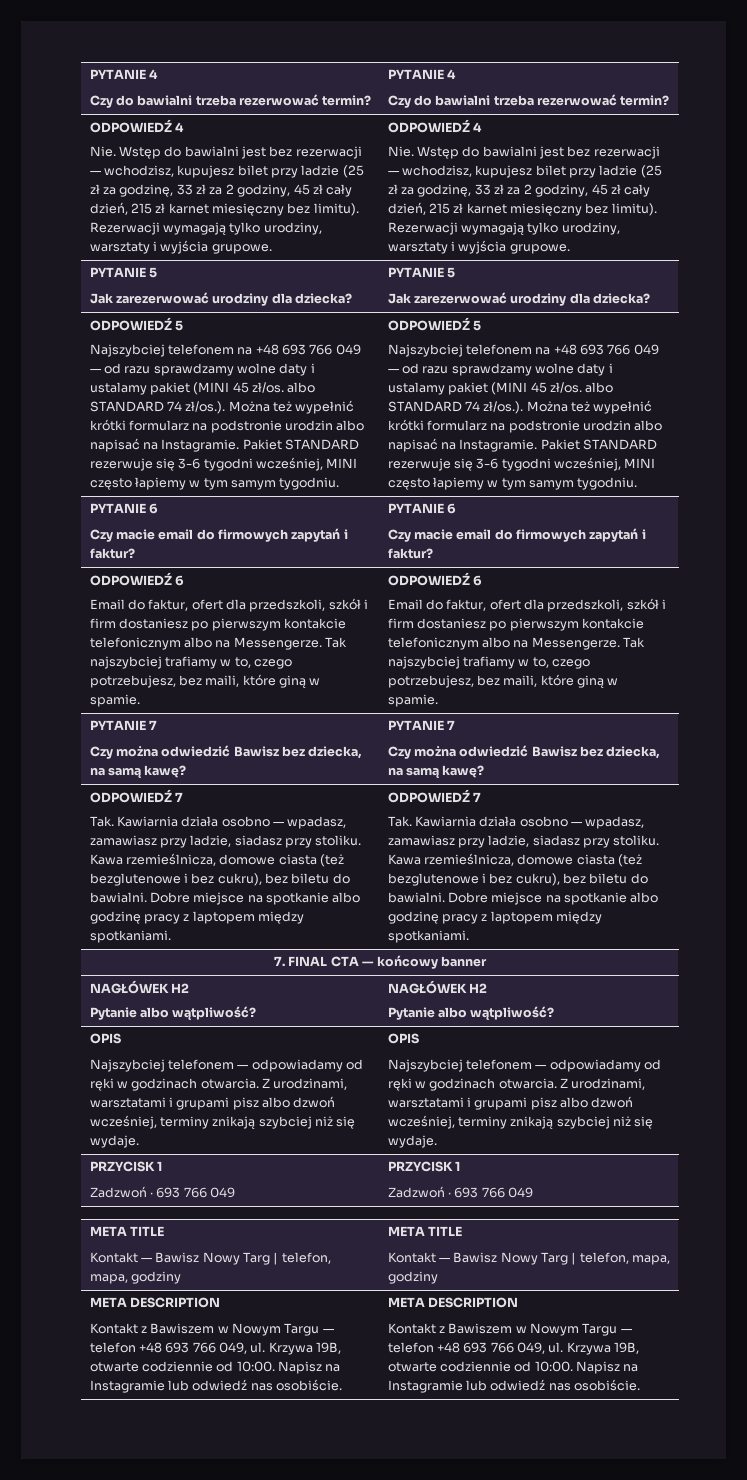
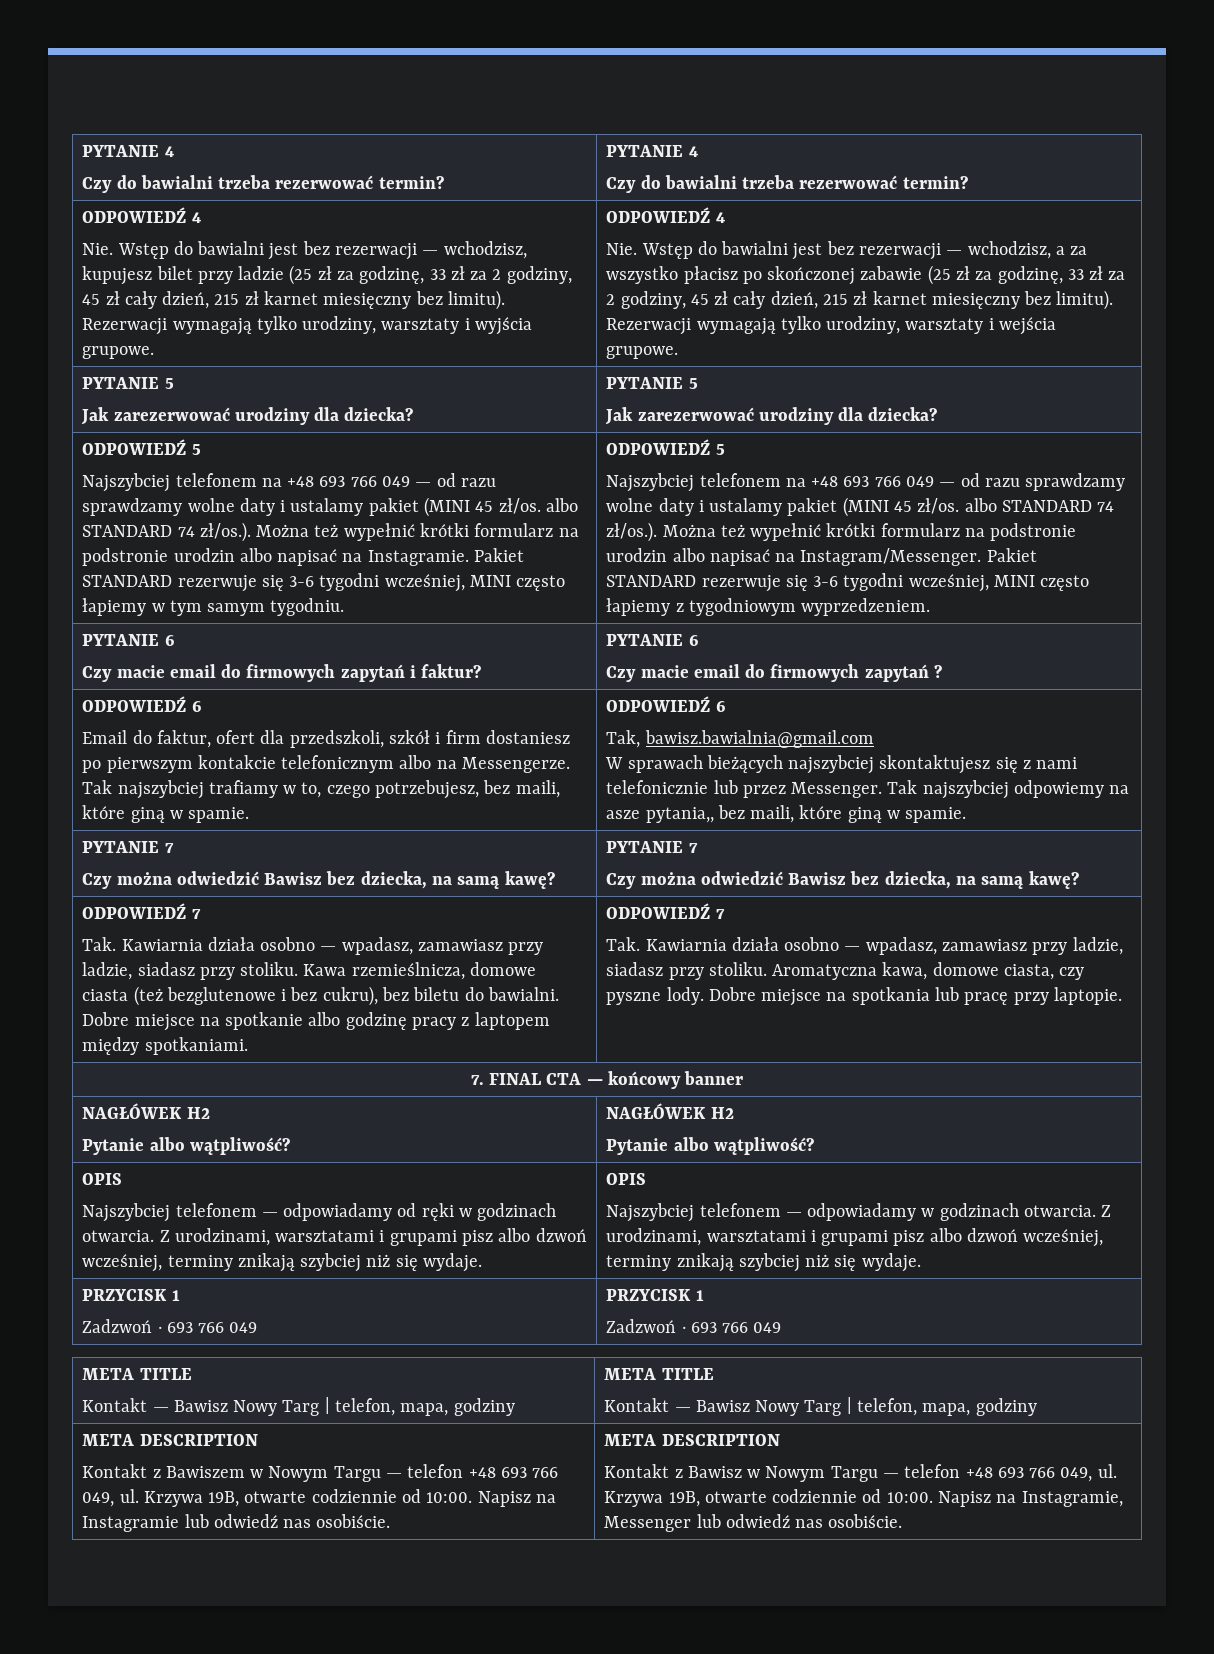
[475,165,638,178] kupujesz bilet przy ladzie -> [1055,246,1088,255] [606,266,923,285] a za wszystko płacisz po skończonej zabawie
[458,240,507,254] wyjścia -> [998,317,1056,335] wejścia
[459,439,538,452] Instagramie. -> [800,548,982,566] Instagram/Messenger.
[487,477,638,490] w tym samym tygodniu. -> [675,598,931,616] z tygodniowym wyprzedzeniem.
[641,529,646,539] [387,548,433,559] i faktur? -> [933,665,942,678] ?
[387,598,667,612] [387,618,645,631] [387,637,646,650] [387,656,591,669] [387,675,474,688] Email do faktur, ofert dla przedszkoli, szkół i firm dostaniesz po pierwszym kontakcie telefonicznym albo na Messengerze. Tak najszybciej trafiamy w to, czego potrzebujesz, -> [606,730,874,748] [605,755,1078,774] [606,780,1130,799] [606,807,714,823] Tak, bawisz.bawialnia@gmail.com // W sprawach bieżących najszybciej skontaktujesz się z nami telefonicznie lub przez Messenger. Tak najszybciej odpowiemy na asze pytania,,
[387,853,643,867] [387,873,648,886] [387,892,659,905] [387,911,603,924] [387,930,469,943] Kawa rzemieślnicza, domowe ciasta (też bezglutenowe i bez cukru), bez biletu do bawialni. Dobre miejsce na spotkanie albo godzinę pracy z laptopem między spotkaniami. -> [772,962,1085,980] [606,987,1122,1006] Aromatyczna kawa, domowe ciasta, czy pyszne lody. Dobre miejsce na spotkania lub pracę przy laptopie.
[644,1059,662,1070] [387,1078,412,1091] od ręki -> (917, 1212) none
[448,1323,513,1334] Bawiszem -> [687,1466,742,1478] Bawisz
[387,1380,463,1393] Instagramie -> [1021,1491,1123,1507] [604,1516,692,1532] Instagramie, Messenger

